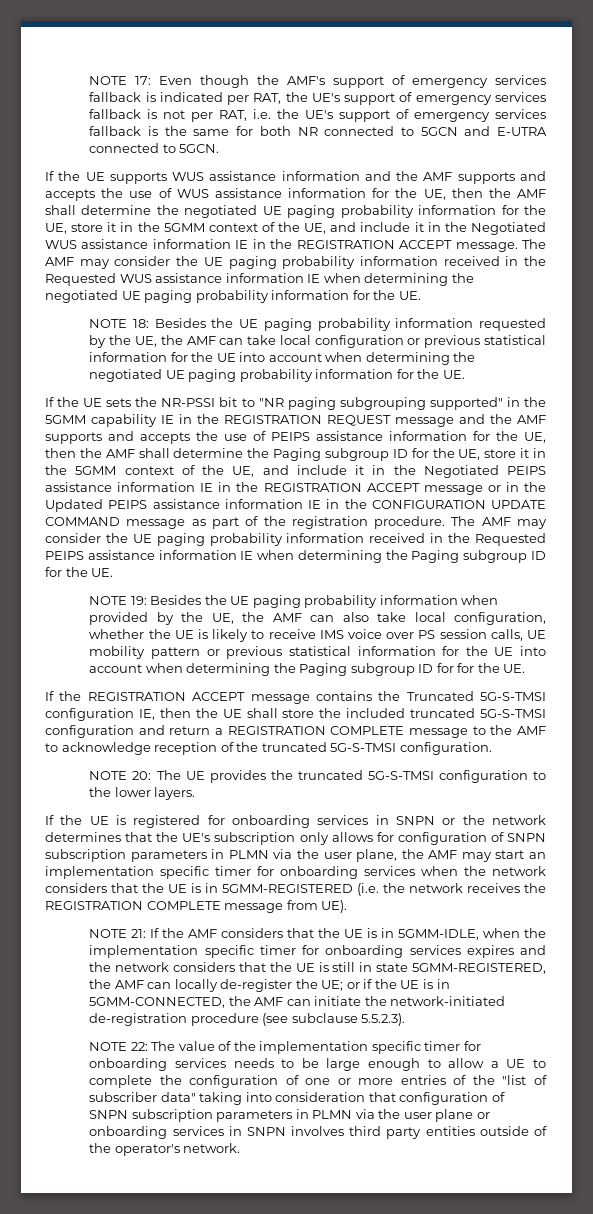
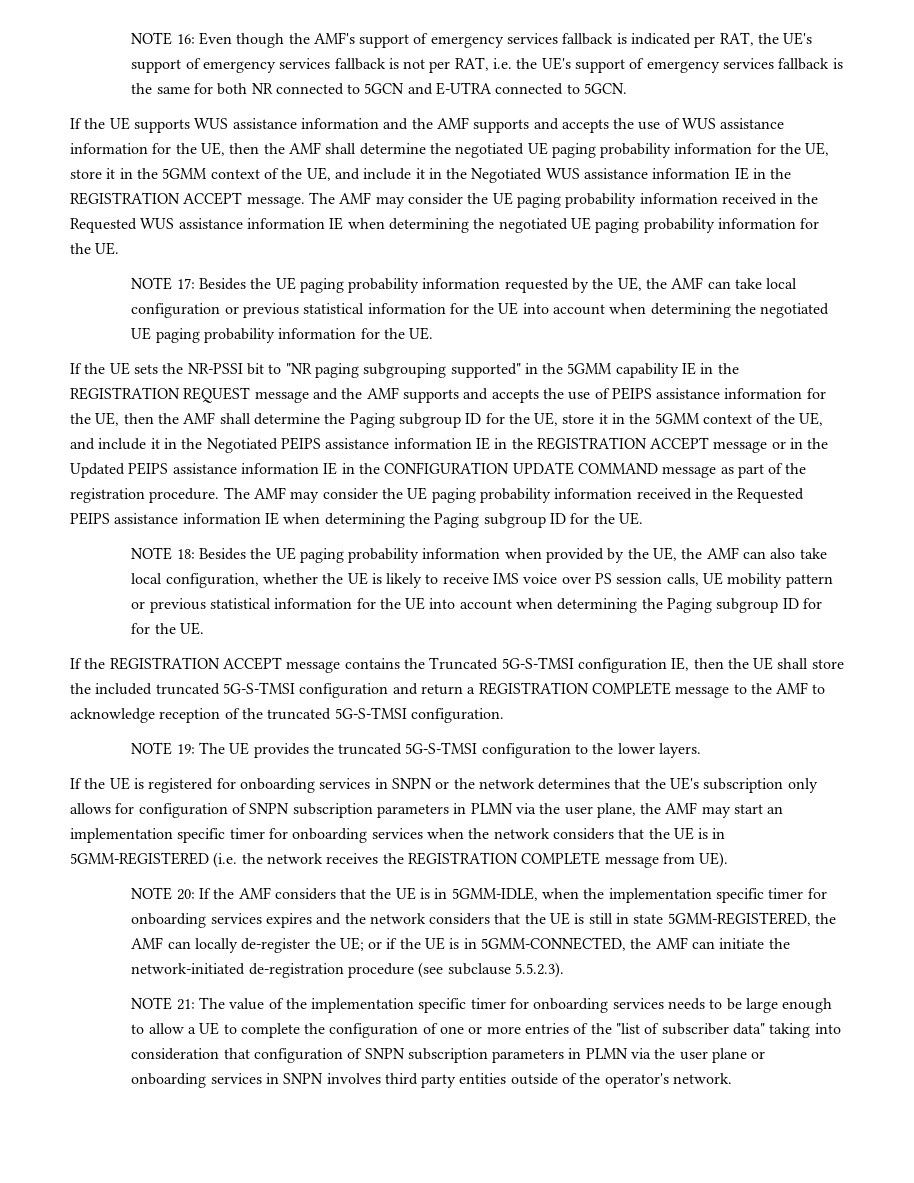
[89,76,152,85] NOTE 17: -> [131,32,195,45] NOTE 16:
[133,319,150,328] 18: -> [176,278,195,289] 17:
[130,596,147,605] 19: -> [176,549,195,559] 18:
[132,771,152,780] 20: -> [176,744,195,754] 19:
[131,929,147,938] 21: -> [176,889,195,900] 20:
[130,1042,148,1051] 22: -> [176,999,195,1010] 21:

